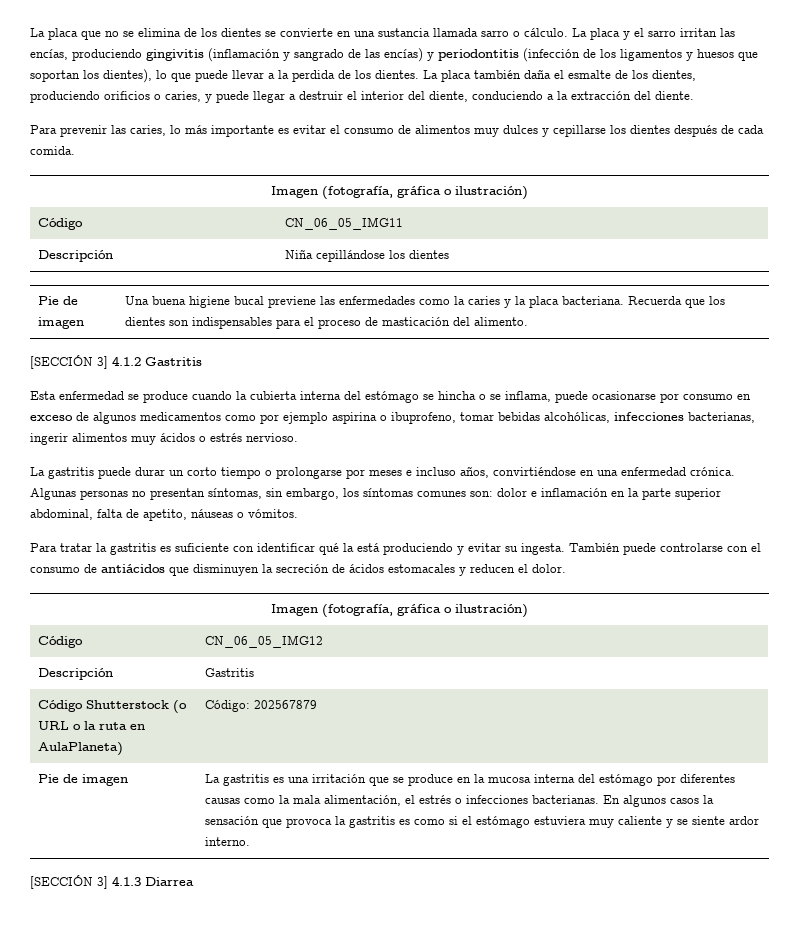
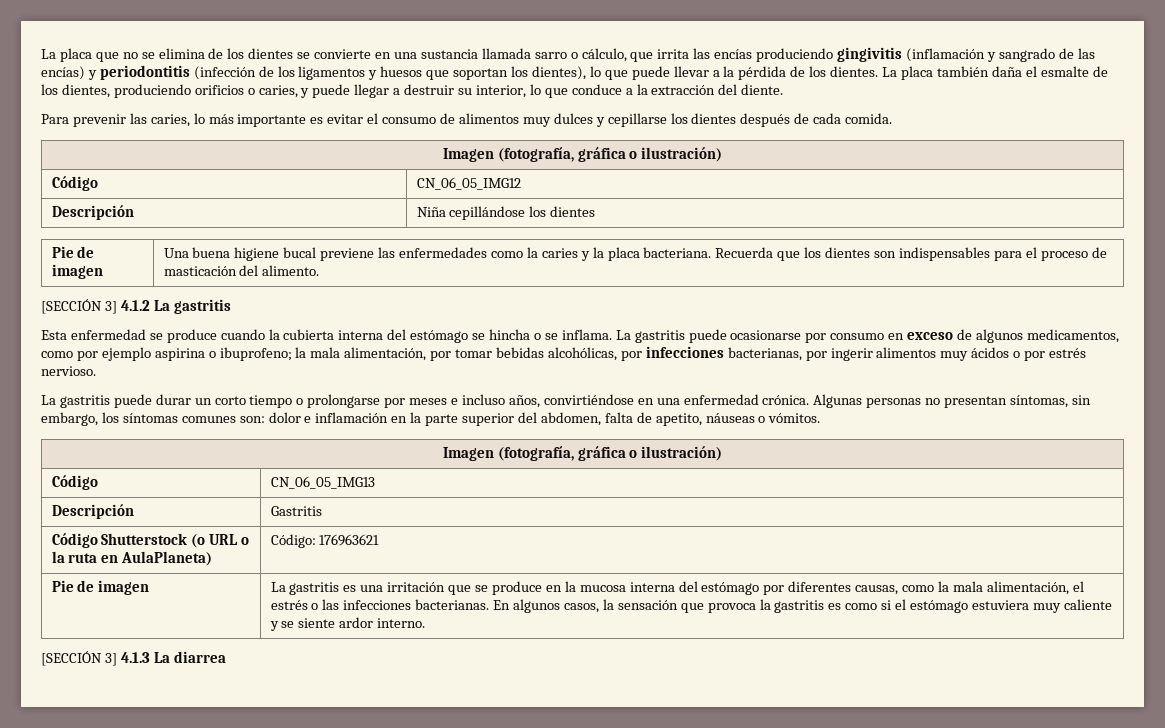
[524,28,735,40] [30,49,68,60] cálculo. La placa y el sarro irritan las encías, -> [581,48,753,62] cálculo, que irrita las encías
[292,70,335,82] perdida -> [738,66,787,80] pérdida
[347,91,543,102] el interior del diente, conduciendo -> [458,84,622,98] su interior, lo que conduce
[284,217,403,230] CN_06_05_IMG11 -> [416,177,521,190] CN_06_05_IMG12
[145,357,202,366] Gastritis -> [153,299,231,314] La gastritis
[505,391,551,402] inflama, -> [561,329,685,343] inflama. La gastritis
[140,412,221,421] medicamentos -> [1026,329,1119,343] medicamentos,
[391,412,456,424] ibuprofeno, -> [219,347,452,361] ibuprofeno; la mala alimentación, por
(610, 417) none -> [620,351,642,361] por
(755, 417) none -> [805,351,827,361] por
(206, 439) none -> [1024,351,1046,361] por
[30,509,93,520] abdominal, -> [517,412,601,426] del abdomen,
[30,543,761,555] [30,564,566,576] [271,604,528,618] [37,636,83,648] [204,635,323,648] // Para tratar la gastritis es suficiente con identificar qué la está produciendo y evitar su ingesta. También puede controlarse con el consumo de antiácidos que disminuyen la secreción de ácidos estomacales y reducen el dolor. // Imagen (fotografía, gráfica o ilustración) // Código | CN_06_05_IMG12 -> [442,446,723,461] [51,475,98,490] [270,476,375,489] // Imagen (fotografía, gráfica o ilustración) // Código | CN_06_05_IMG13
[253,700,317,709] 202567879 -> [319,534,380,546] 176963621
[204,798,240,804] causas -> [855,585,899,595] causas,
(462, 801) none -> [322,599,340,610] las
[669,798,699,804] casos -> [563,603,599,613] casos,
[145,877,194,886] Diarrea -> [153,651,226,663] La diarrea

